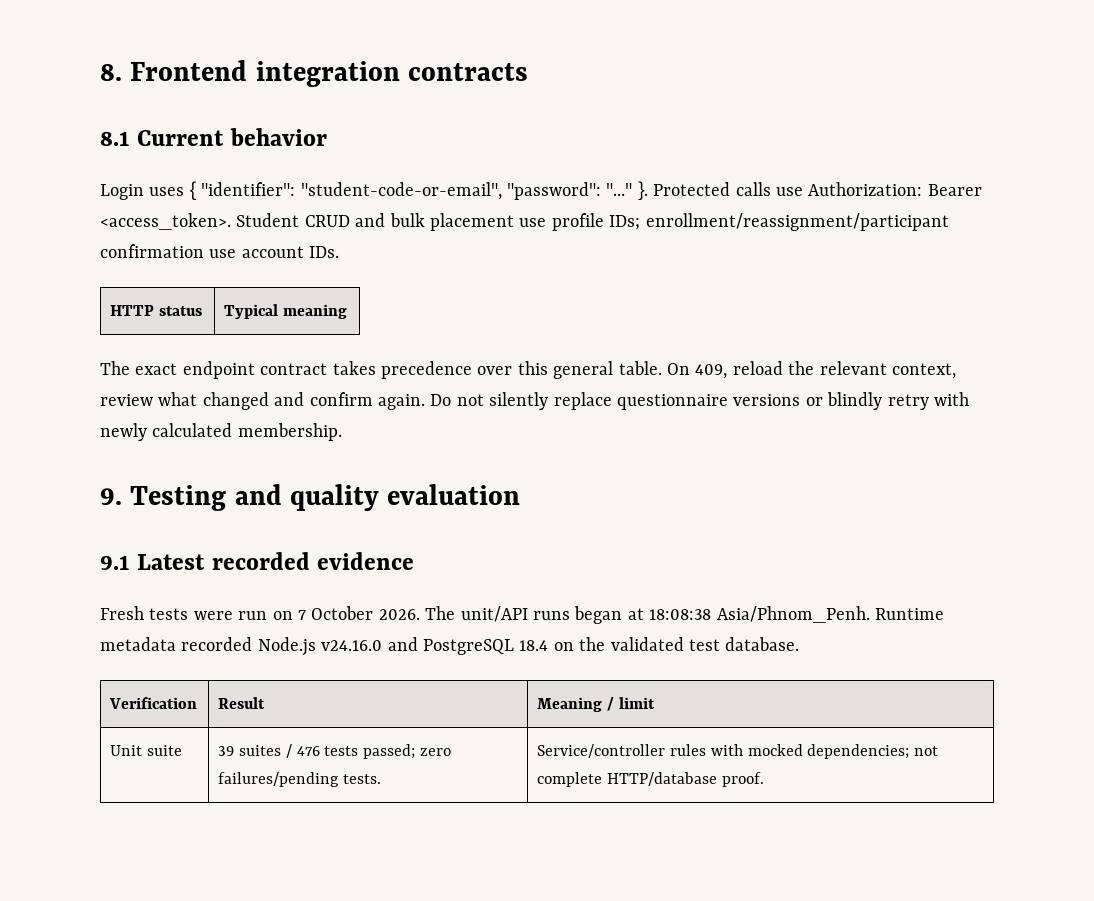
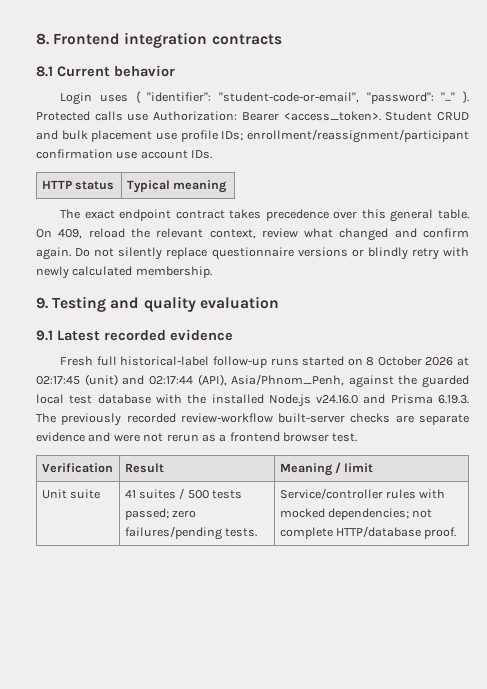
[149,606,944,624] [100,637,800,656] tests were run on 7 October 2026. The unit/API runs began at 18:08:38 Asia/Phnom_Penh. Runtime metadata recorded Node.js v24.16.0 and PostgreSQL 18.4 on the validated test database. -> [96,356,469,368] [36,374,469,388] [36,394,470,407] [36,413,469,426] [36,432,358,442] full historical-label follow-up runs started on 8 October 2026 at 02:17:45 (unit) and 02:17:44 (API), Asia/Phnom_Penh, against the guarded local test database with the installed Node.js v24.16.0 and Prisma 6.19.3. The previously recorded review-workflow built-server checks are separate evidence and were not rerun as a frontend browser test.
[218,746,235,756] 39 -> [124,490,136,498] 41
[296,746,320,756] 476 -> [187,490,209,499] 500

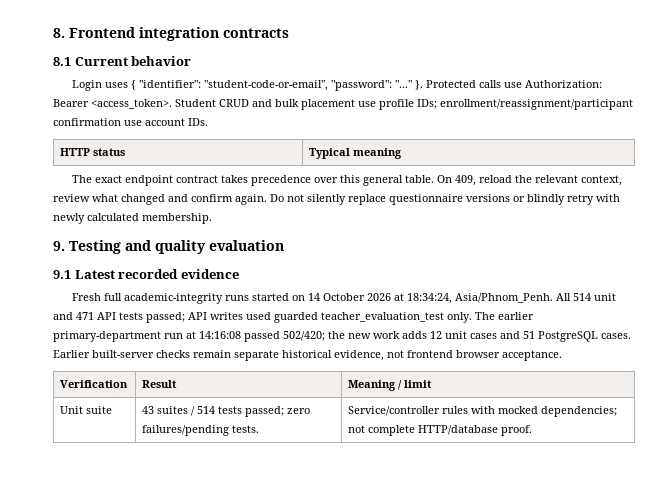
[120,356,267,368] historical-label follow-up -> [123,293,223,304] academic-integrity
[366,357,375,366] 8 -> [307,293,320,301] 14
[36,374,469,388] [36,394,470,407] [36,413,469,426] [36,432,227,442] 02:17:45 (unit) and 02:17:44 (API), Asia/Phnom_Penh, against the guarded local test database with the installed Node.js v24.16.0 and Prisma 6.19.3. The previously recorded review-workflow built-server checks are separate evidence and were not rerun as a -> [406,293,616,304] [53,312,534,323] [53,331,631,342] [53,350,404,361] 18:34:24, Asia/Phnom_Penh. All 514 unit and 471 API tests passed; API writes used guarded teacher_evaluation_test only. The earlier primary-department run at 14:16:08 passed 502/420; the new work adds 12 unit cases and 51 PostgreSQL cases. Earlier built-server checks remain separate historical evidence, not
[332,433,358,442] test. -> [502,350,562,361] acceptance.
[124,490,136,498] 41 -> [142,406,155,414] 43
[187,490,209,499] 500 -> [197,406,216,414] 514

